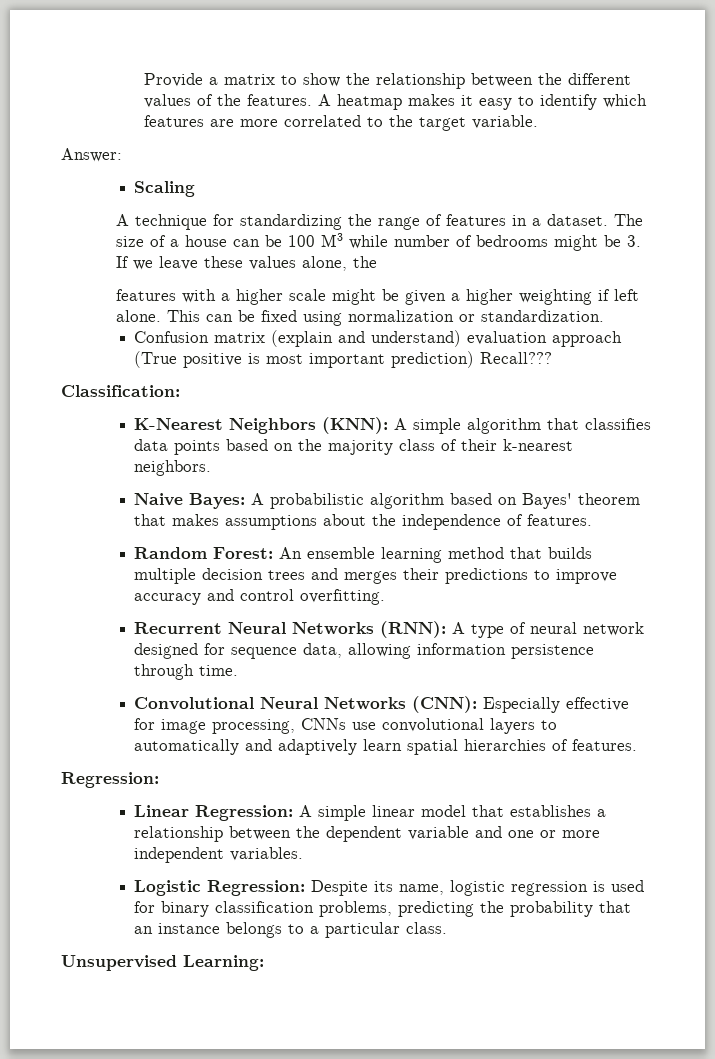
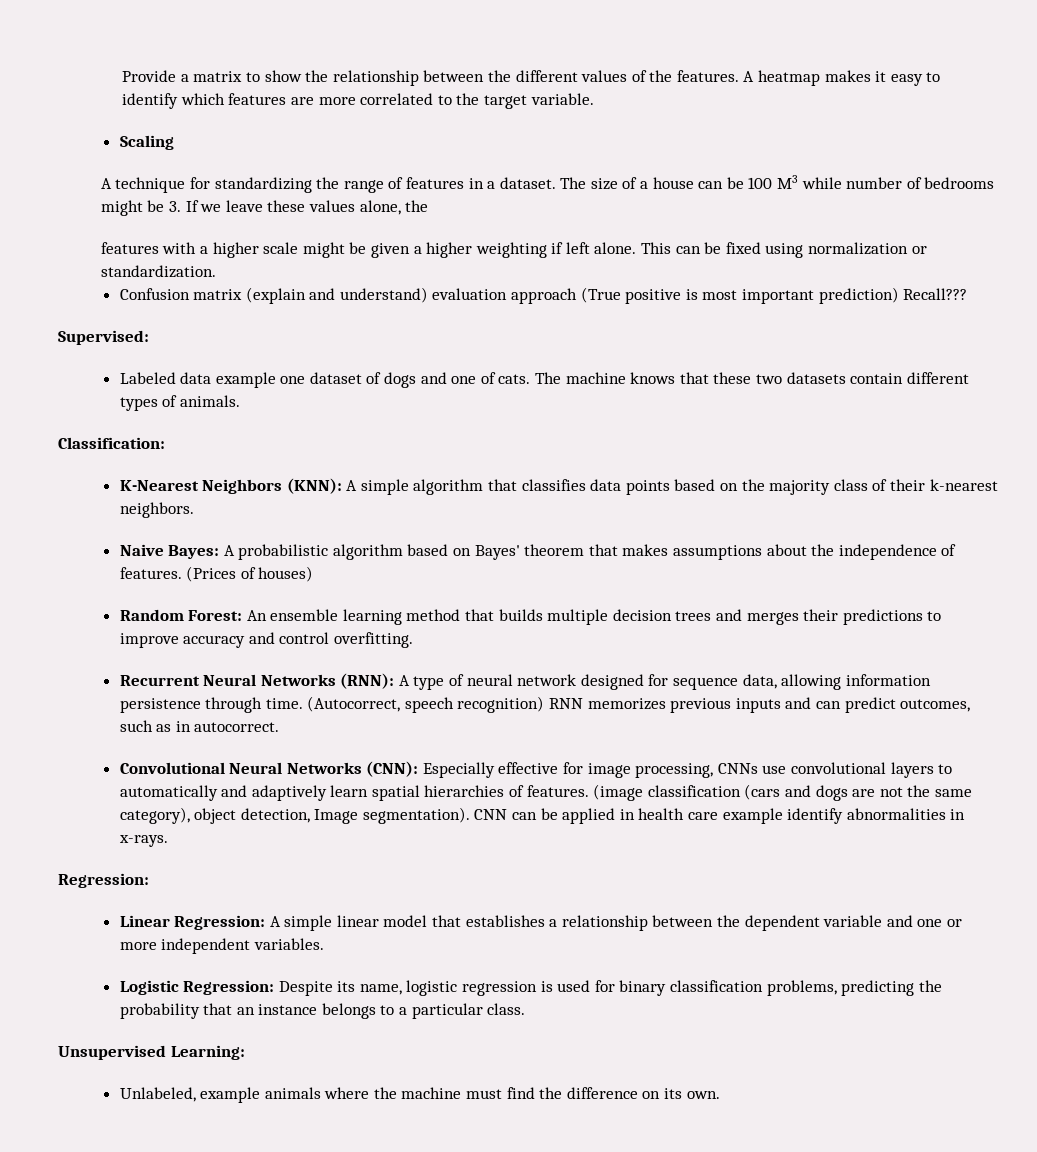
[61,148,122,162] // Answer: -> (594, 99) none
(553, 358) none -> [58,330,149,345] [119,372,969,388] [119,395,240,411] // Supervised: // Labeled data example one dataset of dogs and one of cats. The machine knows that these two datasets contain different types of animals.
(593, 520) none -> [186,566,314,582] (Prices of houses)
(239, 670) none -> [307,696,971,713] [119,720,280,732] (Autocorrect, speech recognition) RNN memorizes previous inputs and can predict outcomes, such as in autocorrect.
(638, 745) none -> [593,784,972,801] [119,807,966,824] [118,835,168,847] (image classification (cars and dogs are not the same category), object detection, Image segmentation). CNN can be applied in health care example identify abnormalities in x-rays.
(264, 963) none -> [119,1087,720,1103] // Unlabeled, example animals where the machine must find the difference on its own.

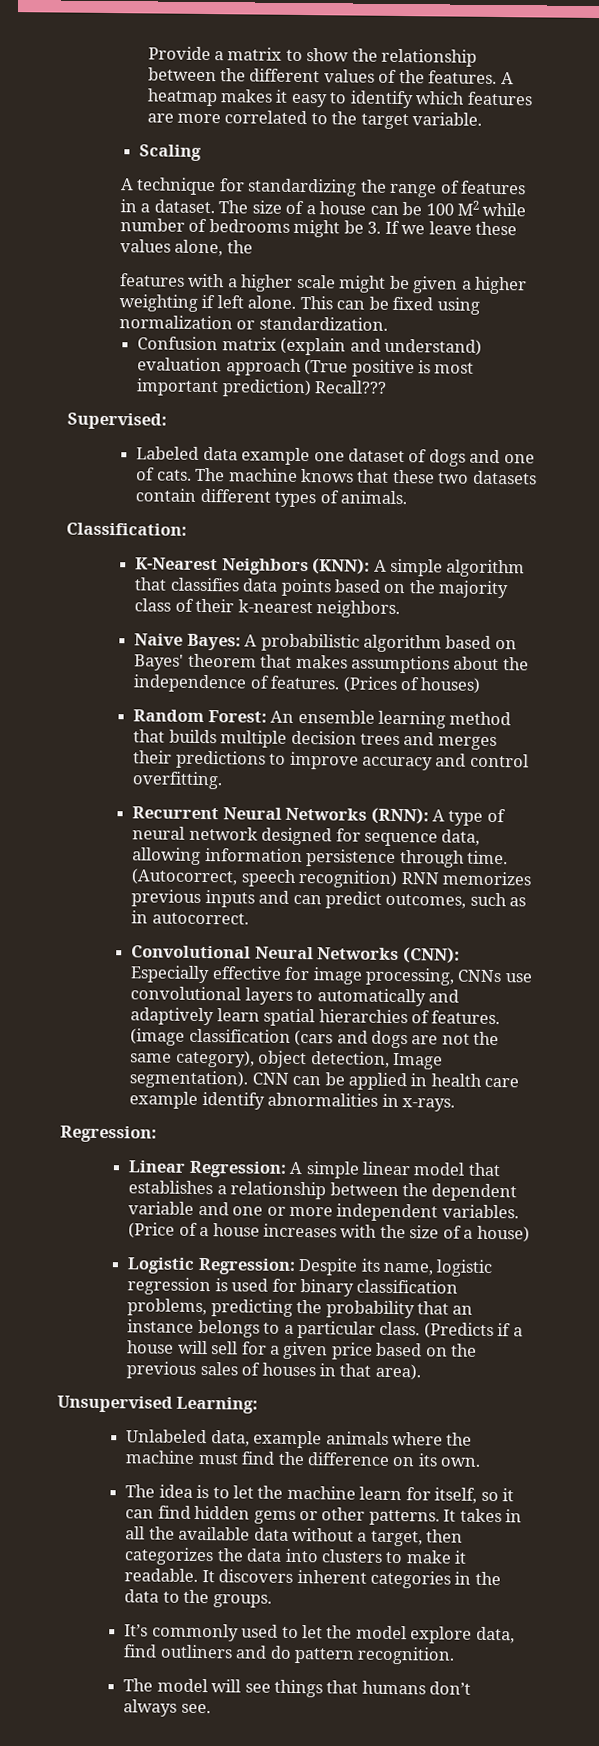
[777,175,799,189] M3 -> [457,200,480,216] M2
(324, 944) none -> [128,1222,530,1243] (Price of a house increases with the size of a house)
(526, 1009) none -> [423,1322,523,1340] [127,1340,478,1360] [126,1361,421,1381] (Predicts if a house will sell for a given price based on the previous sales of houses in that area).
[119,1087,196,1102] Unlabeled, -> [126,1429,250,1447] Unlabeled data,
(720, 1095) none -> [125,1484,515,1504] [125,1505,523,1526] [125,1526,464,1547] [124,1547,468,1566] [124,1568,501,1589] [124,1589,272,1608] [124,1623,515,1644] [123,1644,456,1665] [123,1678,472,1698] [123,1699,211,1717] // The idea is to let the machine learn for itself, so it can find hidden gems or other patterns. It takes in all the available data without a target, then categorizes the data into clusters to make it readable. It discovers inherent categories in the data to the groups. // It’s commonly used to let the model explore data, find outliners and do pattern recognition. // The model will see things that humans don’t always see.

